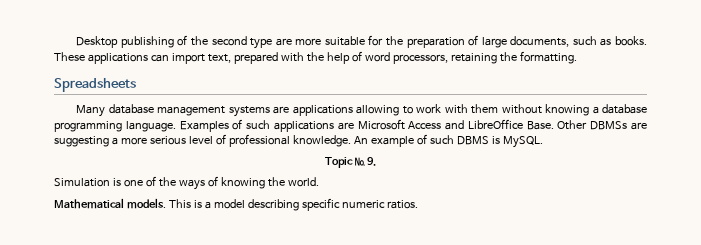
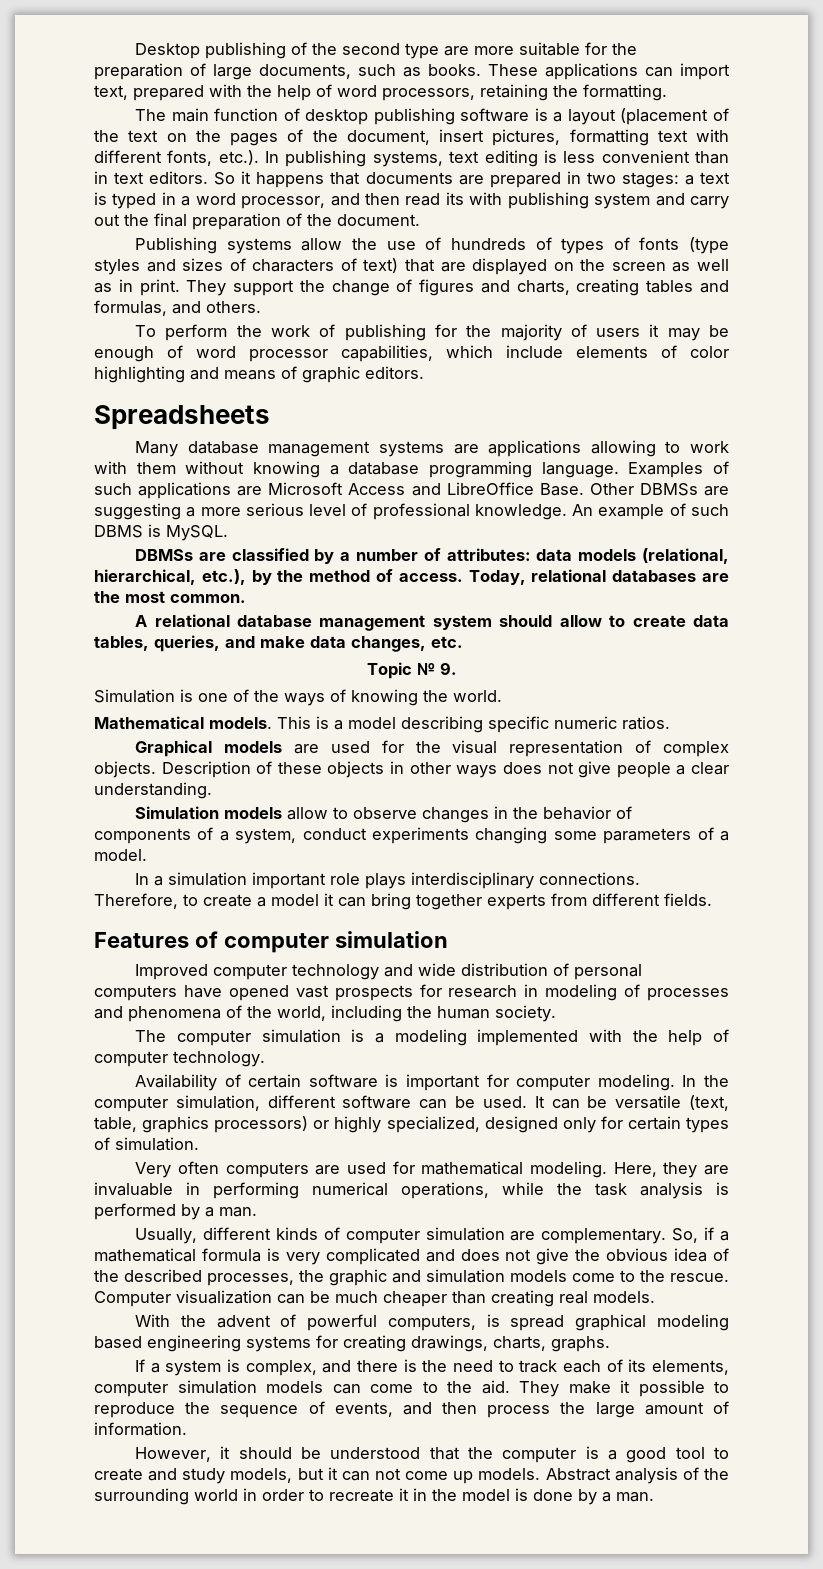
(577, 57) none -> [135,108,729,125] [94,129,729,146] [94,150,730,167] [94,171,730,188] [94,192,730,209] [94,213,420,230] [135,237,729,254] [94,258,729,275] [94,279,729,296] [94,300,261,316] [135,324,729,341] [94,345,729,362] [94,366,424,383] // The main function of desktop publishing software is a layout (placement of the text on the pages of the document, insert pictures, formatting text with different fonts, etc.). In publishing systems, text editing is less convenient than in text editors. So it happens that documents are prepared in two stages: a text is typed in a word processor, and then read its with publishing system and carry out the final preparation of the document. // Publishing systems allow the use of hundreds of types of fonts (type styles and sizes of characters of text) that are displayed on the screen as well as in print. They support the change of figures and charts, creating tables and formulas, and others. // To perform the work of publishing for the majority of users it may be enough of word processor capabilities, which include elements of color highlighting and means of graphic editors.
(543, 142) none -> [135,548,729,564] [94,569,729,585] [94,591,246,603] [135,614,730,631] [94,635,463,652] // DBMSs are classified by a number of attributes: data models (relational, hierarchical, etc.), by the method of access. Today, relational databases are the most common. // A relational database management system should allow to create data tables, queries, and make data changes, etc.
(418, 204) none -> [135,740,730,757] [94,761,730,778] [94,782,212,799] [135,806,633,823] [94,827,729,844] [94,849,147,861] [135,872,641,889] [94,893,712,910] [94,931,448,953] [135,963,643,980] [94,984,729,1001] [94,1005,556,1022] [135,1029,730,1046] [94,1051,265,1067] [135,1074,729,1091] [94,1095,729,1112] [94,1116,730,1133] [94,1137,199,1151] [135,1161,730,1178] [94,1182,729,1199] [94,1203,257,1220] [135,1227,729,1244] [94,1248,729,1265] [94,1269,729,1286] [94,1290,655,1307] [135,1314,729,1331] [94,1335,610,1352] [135,1359,730,1376] [94,1380,729,1397] [94,1401,729,1418] [94,1422,187,1436] [135,1446,730,1463] [94,1467,729,1484] [94,1488,654,1505] // Graphical models are used for the visual representation of complex objects. Description of these objects in other ways does not give people a clear understanding. // Simulation models allow to observe changes in the behavior of components of a system, conduct experiments changing some parameters of a model. // In a simulation important role plays interdisciplinary connections. Therefore, to create a model it can bring together experts from different fields. // Features of computer simulation // Improved computer technology and wide distribution of personal computers have opened vast prospects for research in modeling of processes and phenomena of the world, including the human society. // The computer simulation is a modeling implemented with the help of computer technology. // Availability of certain software is important for computer modeling. In the computer simulation, different software can be used. It can be versatile (text, table, graphics processors) or highly specialized, designed only for certain types of simulation. // Very often computers are used for mathematical modeling. Here, they are invaluable in performing numerical operations, while the task analysis is performed by a man. // Usually, different kinds of computer simulation are complementary. So, if a mathematical formula is very complicated and does not give the obvious idea of the described processes, the graphic and simulation models come to the rescue. Computer visualization can be much cheaper than creating real models. // With the advent of powerful computers, is spread graphical modeling based engineering systems for creating drawings, charts, graphs. // If a system is complex, and there is the need to track each of its elements, computer simulation models can come to the aid. They make it possible to reproduce the sequence of events, and then process the large amount of information. // However, it should be understood that the computer is a good tool to create and study models, but it can not come up models. Abstract analysis of the surrounding world in order to recreate it in the model is done by a man.

